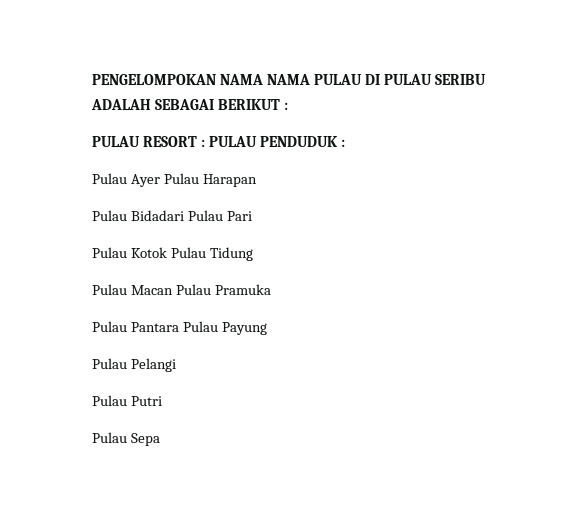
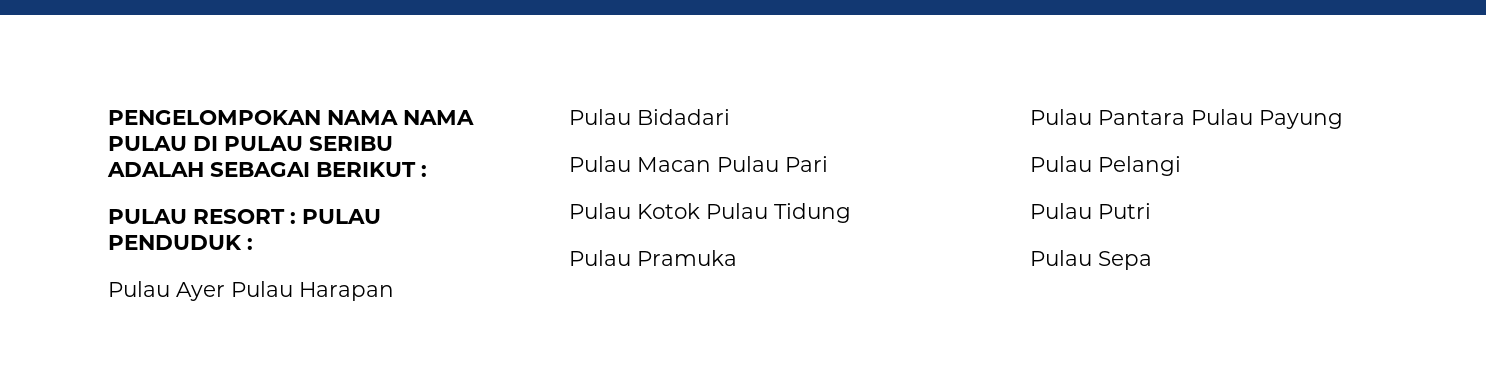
(185, 216) none -> [568,156,711,172] // Pulau Macan
[131,284,212,296] Macan Pulau -> (631, 258) none

